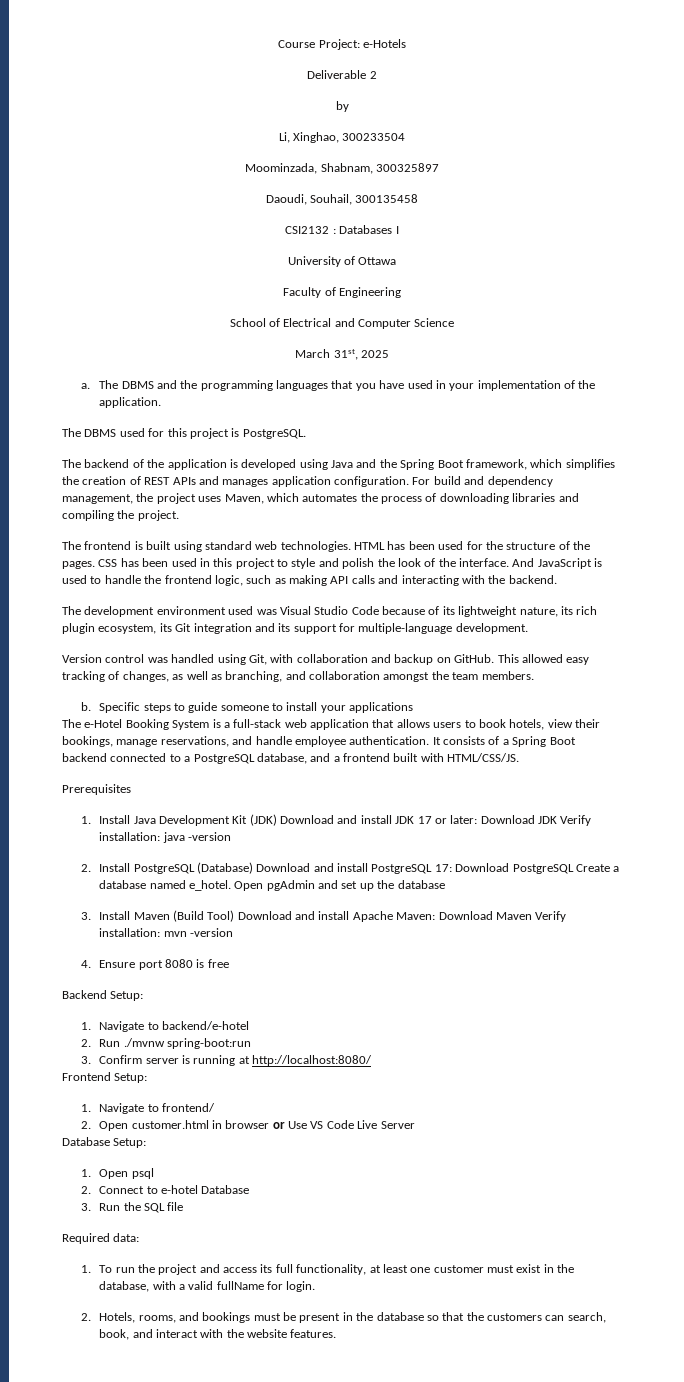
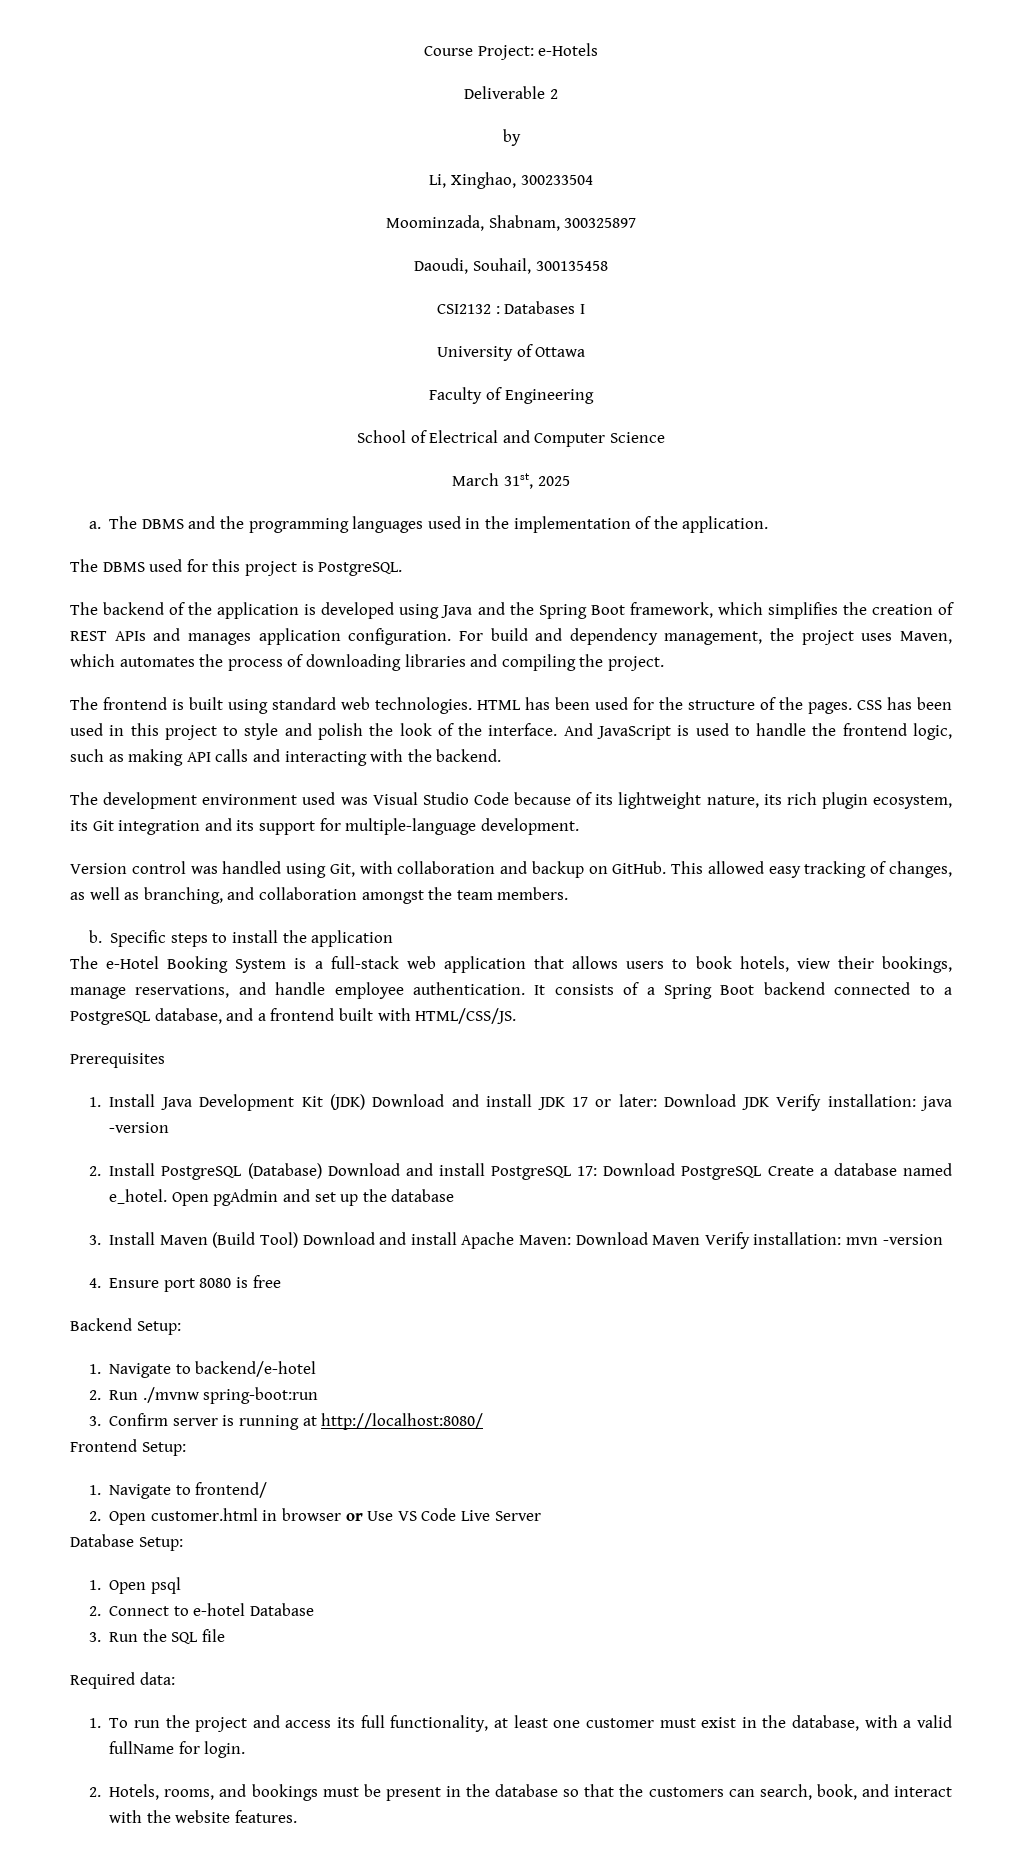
[331,380,475,391] that you have used in your -> [427,516,509,529] used in the
[188,702,414,713] guide someone to install your applications -> [232,930,394,947] install the application

